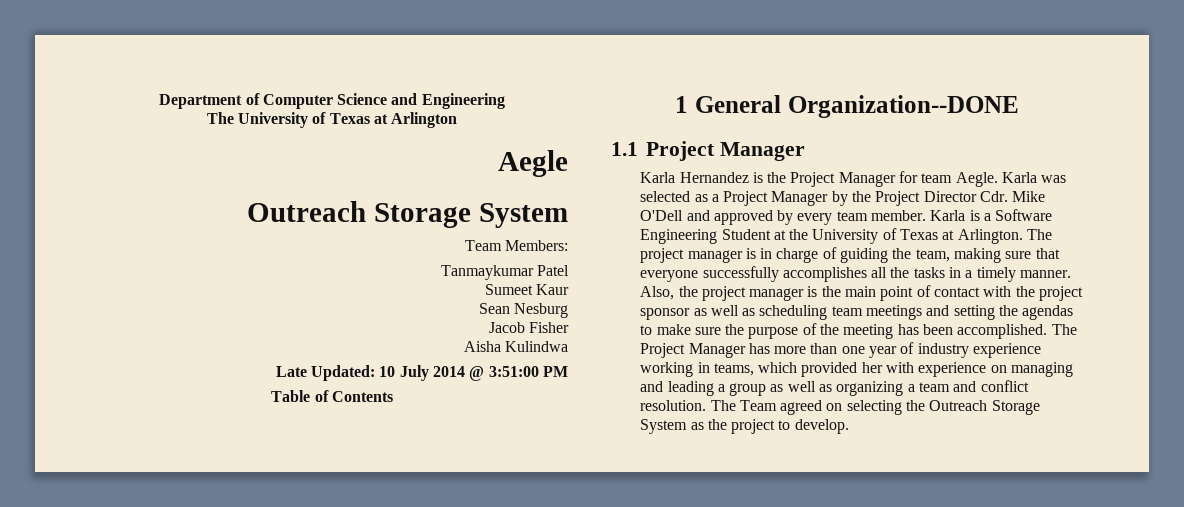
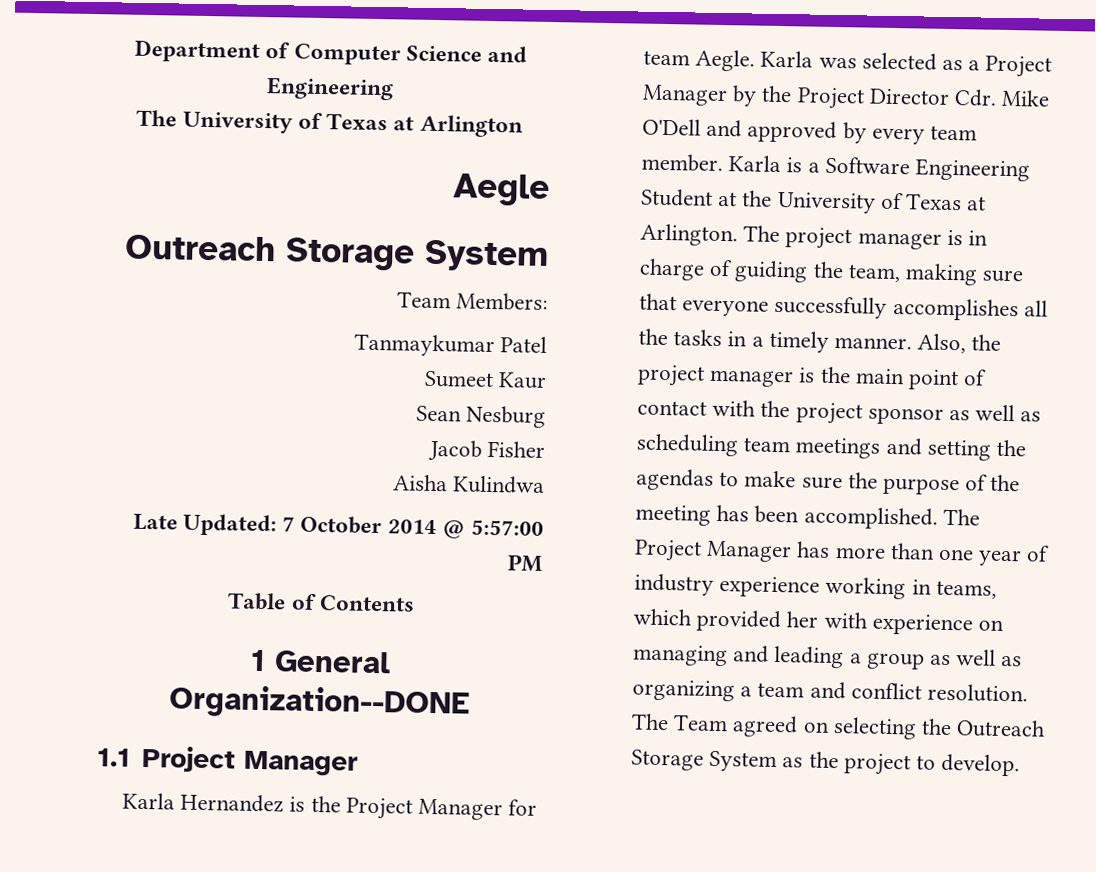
[379,365,429,381] 10 July -> [282,515,383,535] 7 October
[488,366,539,377] 3:51:00 -> [470,519,544,536] 5:57:00

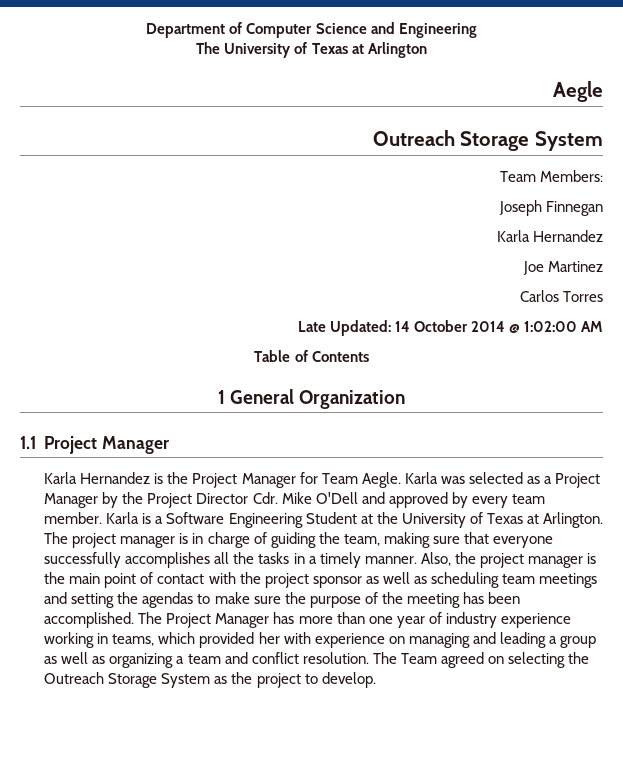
[353,333,547,358] [423,370,547,389] [415,405,546,428] [427,439,545,461] [392,474,545,494] Tanmaykumar Patel // Sumeet Kaur // Sean Nesburg // Jacob Fisher // Aisha Kulindwa -> [498,200,603,216] [496,230,603,242] [522,261,603,275] [519,290,604,302] Joseph Finnegan // Karla Hernandez // Joe Martinez // Carlos Torres
[282,516,296,532] 7 -> [394,321,410,332] 14
[470,519,544,536] [507,554,543,572] 5:57:00 PM -> [523,321,603,332] 1:02:00 AM
[169,684,470,721] Organization--DONE -> [299,390,406,409] Organization
[642,50,690,66] team -> [321,473,358,484] Team

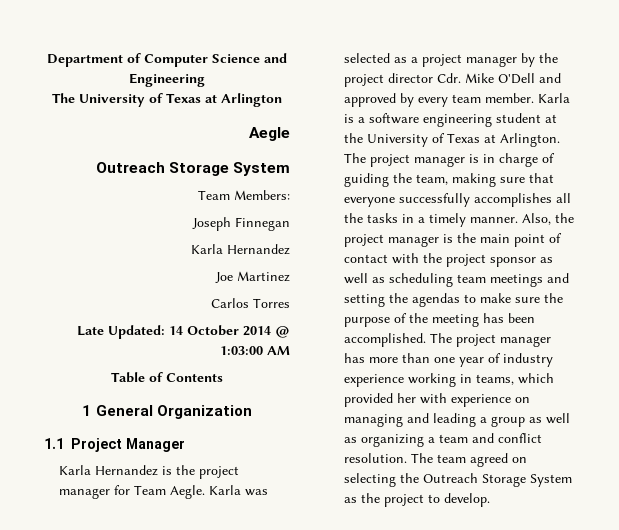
[523,321,577,332] 1:02:00 -> [220,346,263,355] 1:03:00
[192,473,296,488] Project Manager -> [199,466,240,479] [59,488,111,499] project manager
[554,473,600,488] [44,492,249,508] Project Manager by the Project Director -> [422,53,559,67] [344,73,434,87] project manager by the project director
[166,512,357,528] Software Engineering Student -> [369,113,542,127] software engineering student
[166,613,270,628] Project Manager -> [456,334,552,347] project manager
[400,653,437,664] Team -> [437,454,467,463] team

